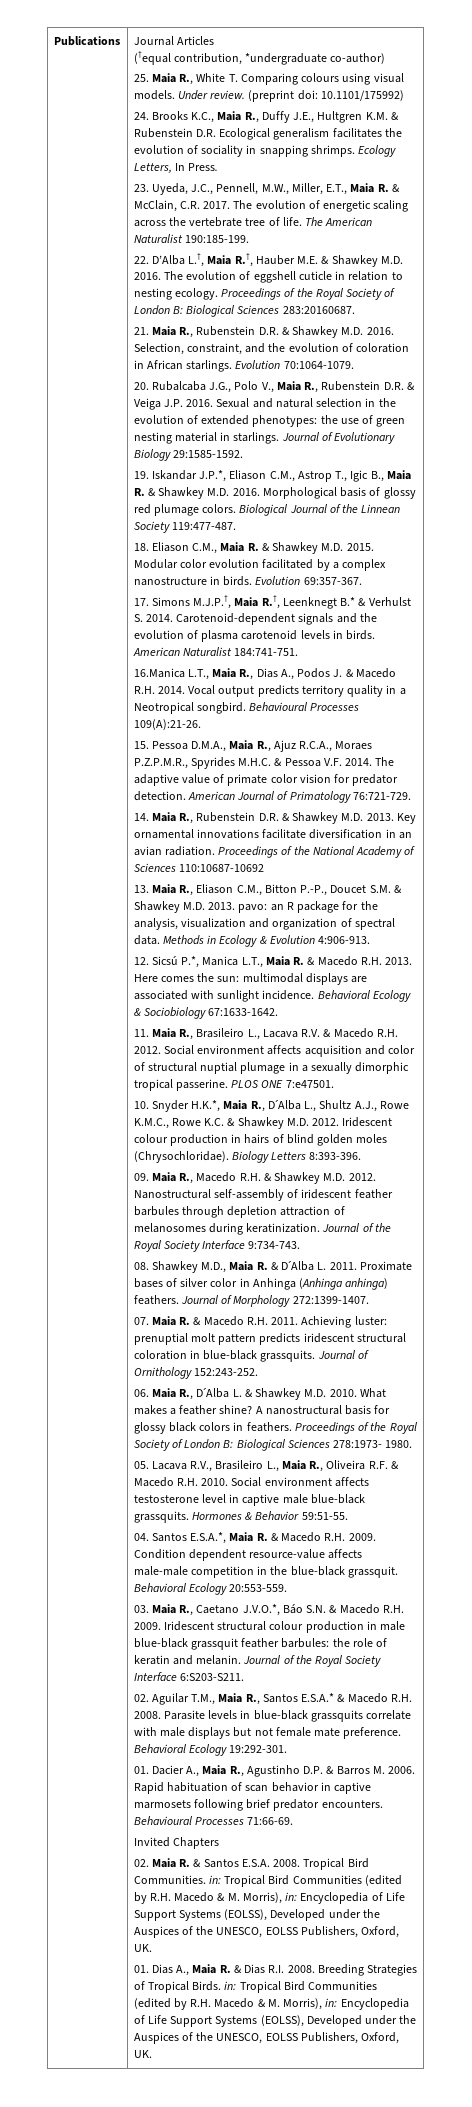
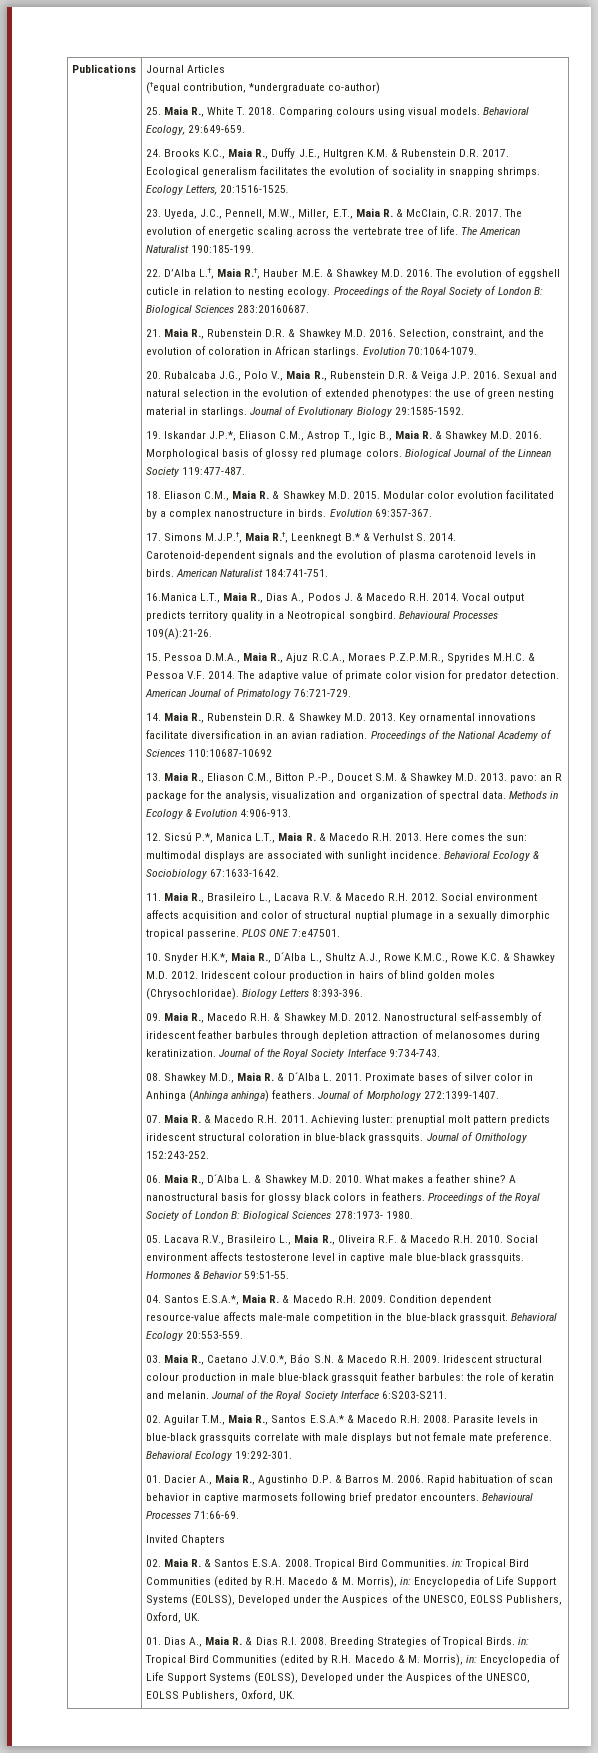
(238, 78) none -> [248,107,276,115] 2018.
[178,90,404,102] Under review. (preprint doi: 10.1101/175992) -> [483,107,530,115] [145,125,245,135] Behavioral Ecology, 29:649-659.
(217, 133) none -> [482,149,510,157] 2017.
[175,163,219,171] In Press. -> [220,185,290,193] 20:1516-1525.

